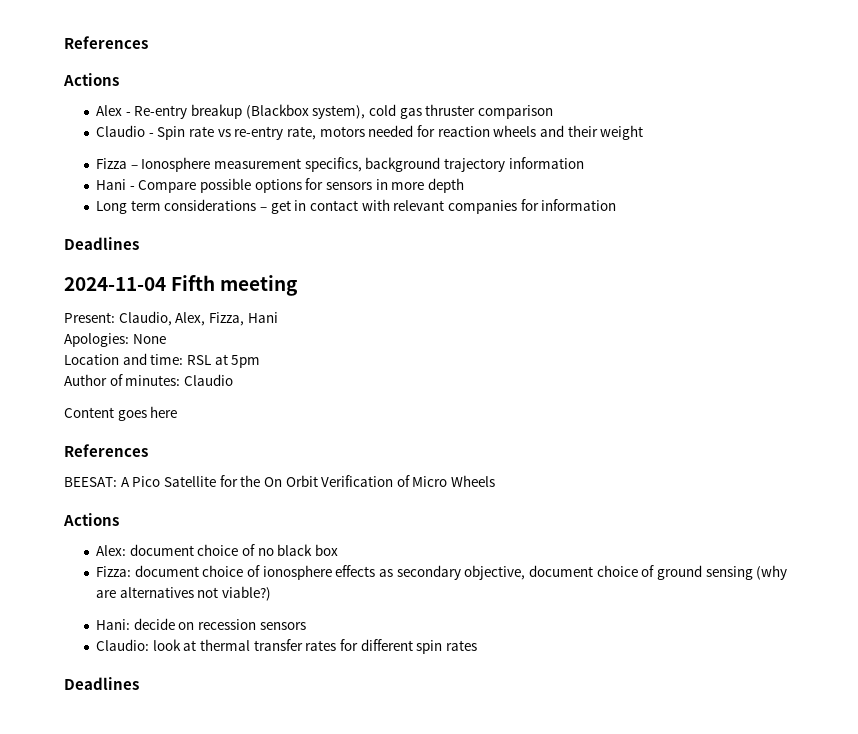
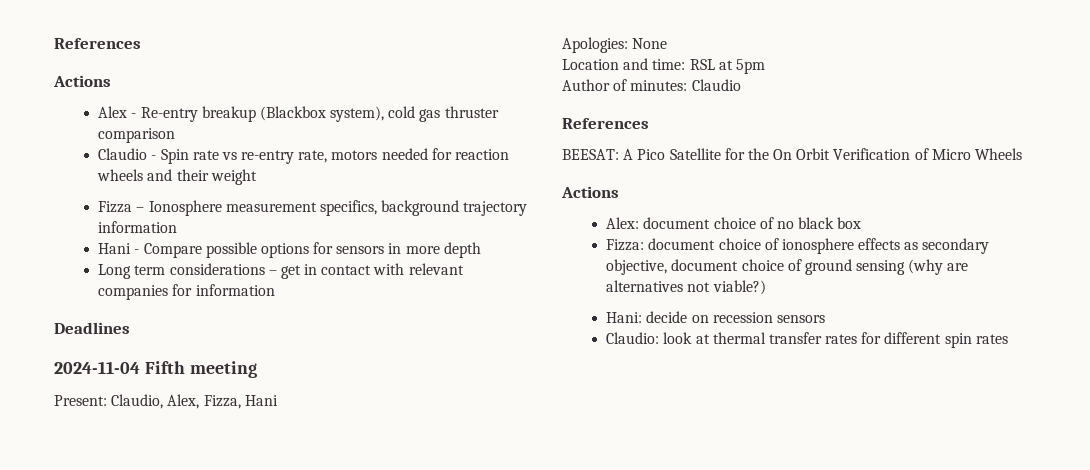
[64,406,178,421] // Content goes here -> (741, 85) none
[64,677,139,690] // Deadlines -> (1008, 339) none

